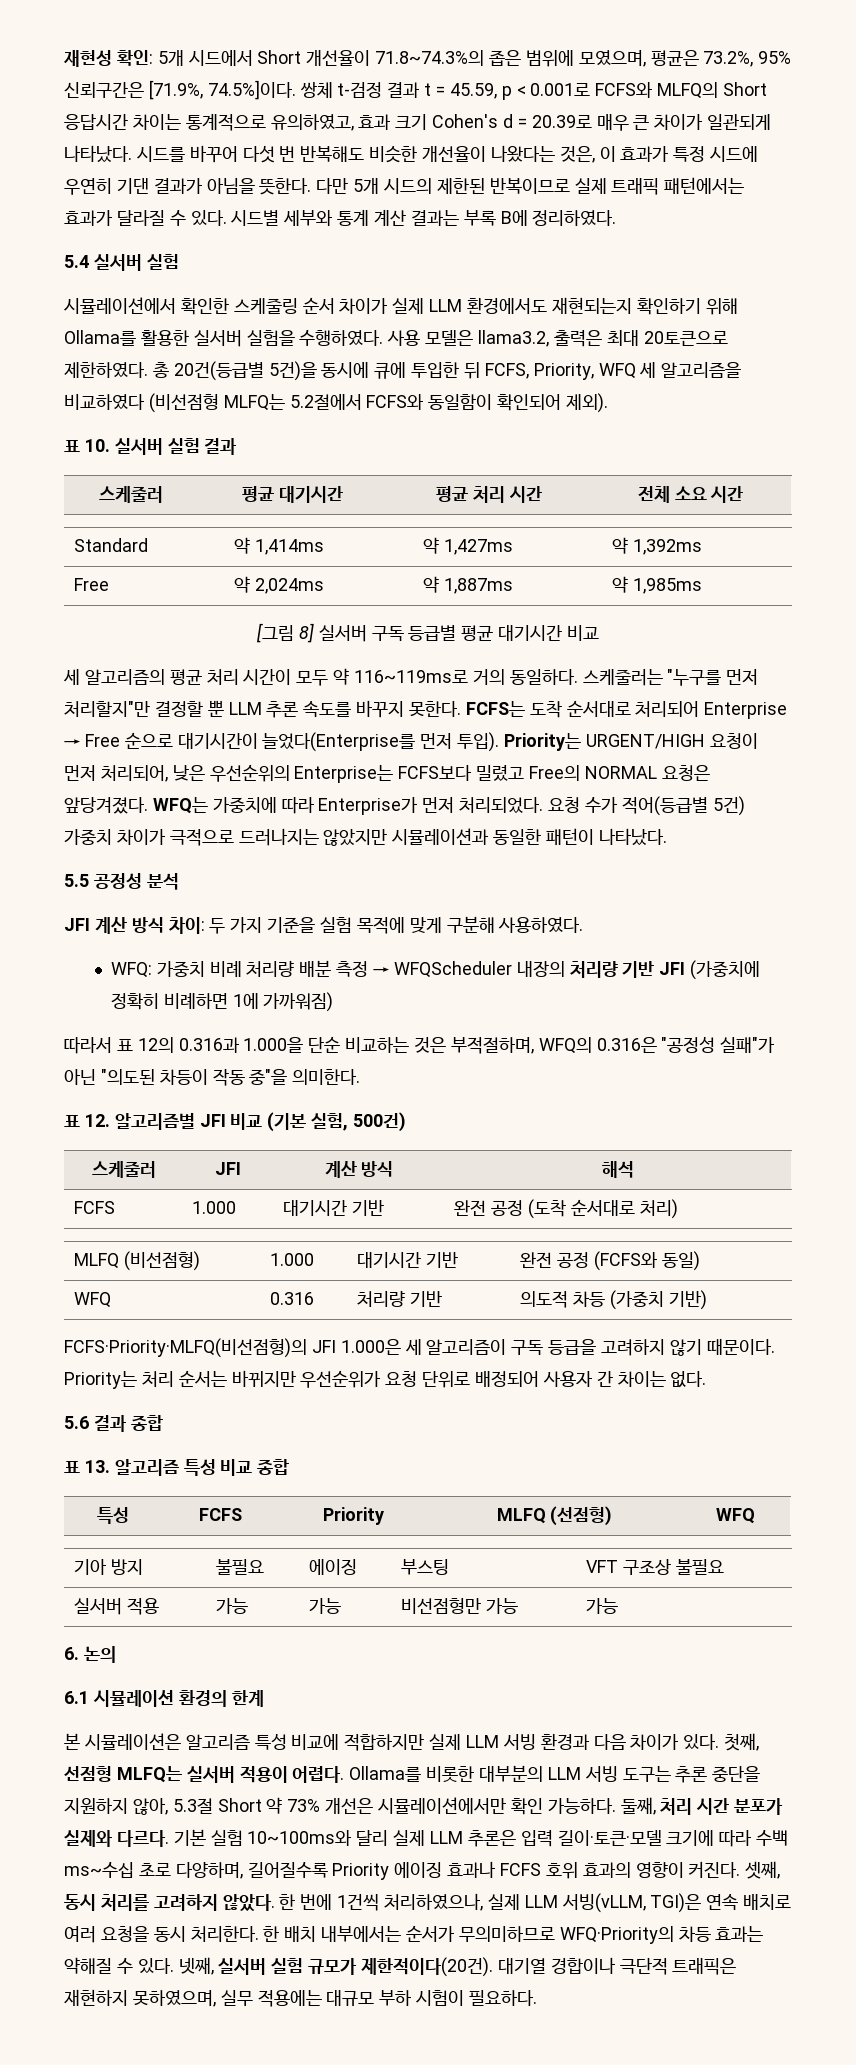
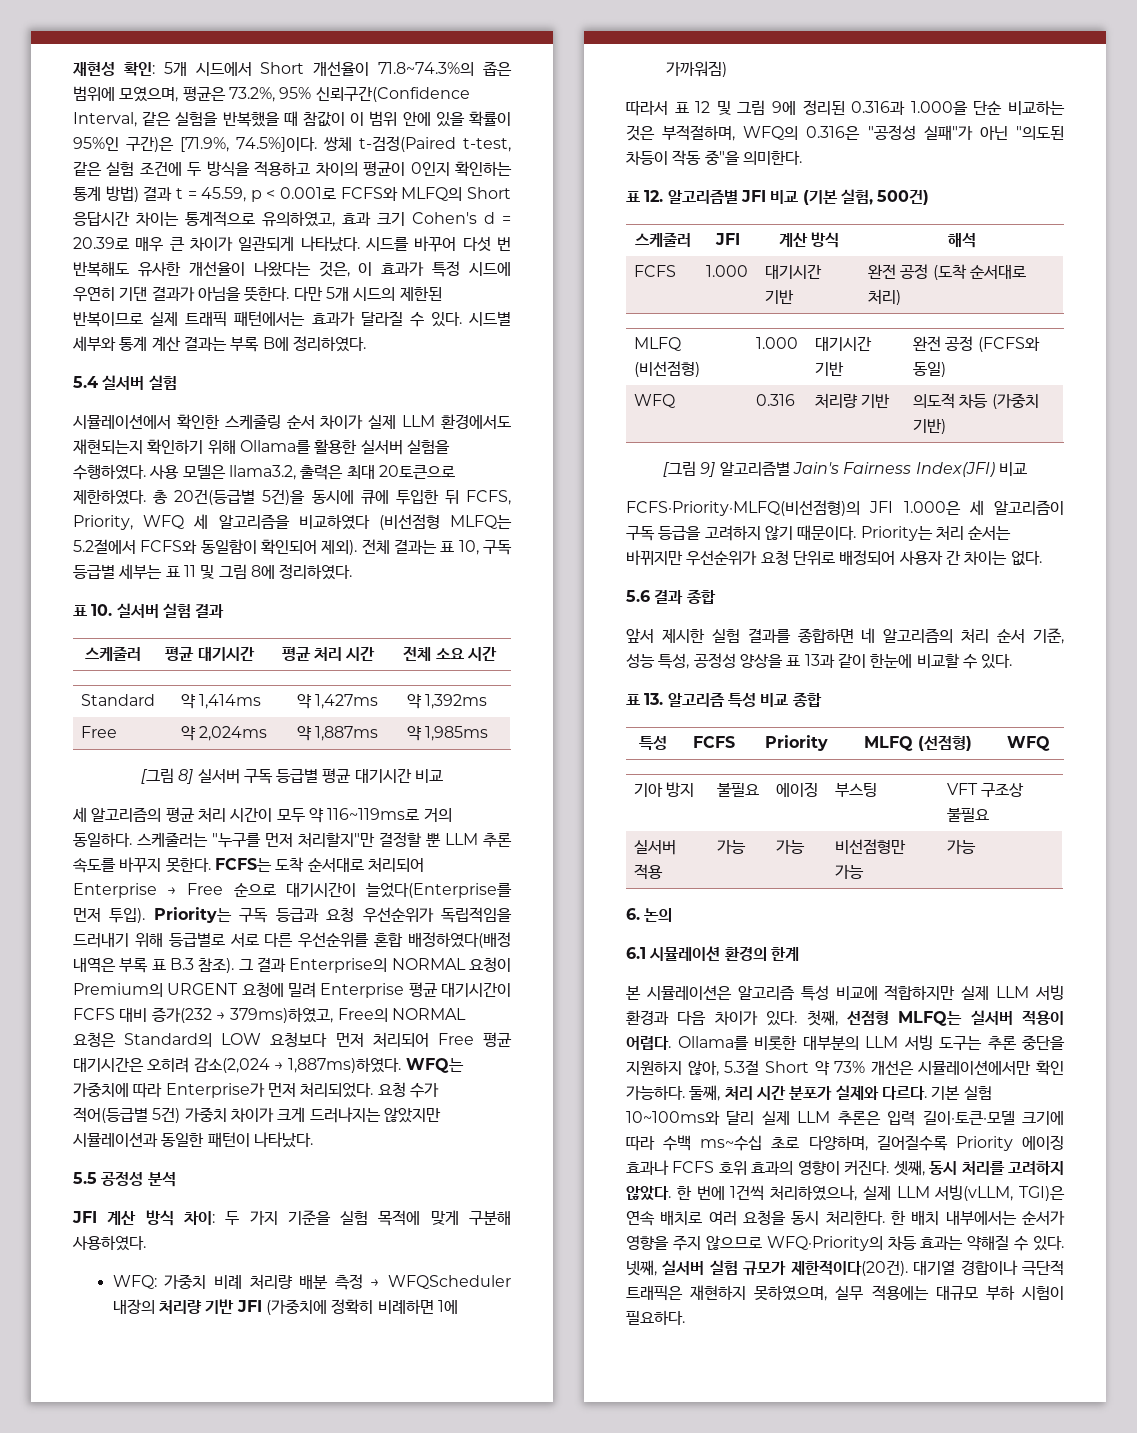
[64,80,383,100] 신뢰구간은 [71.9%, 74.5%]이다. 쌍체 t-검정 -> [315,86,470,102] [73,111,511,127] [73,136,511,152] [73,161,512,177] [73,186,139,202] 신뢰구간(Confidence Interval, 같은 실험을 반복했을 때 참값이 이 범위 안에 있을 확률이 95%인 구간)은 [71.9%, 74.5%]이다. 쌍체 t-검정(Paired t-test, 같은 실험 조건에 두 방식을 적용하고 차이의 평균이 0인지 확인하는 통계 방법)
[369,146,418,163] 비슷한 -> [137,261,181,277] 유사한
(609, 403) none -> [361,539,512,555] [73,564,353,580] 전체 결과는 표 10, 구독 등급별 세부는 표 11 및 그림 8에 정리하였다.
[585,733,758,749] [64,764,710,783] [64,797,148,814] URGENT/HIGH 요청이 먼저 처리되어, 낮은 우선순위의 Enterprise는 FCFS보다 밀렸고 Free의 NORMAL 요청은 앞당겨졌다. -> [239,907,512,923] [73,932,511,948] [73,957,511,973] [73,982,511,998] [73,1007,466,1023] [73,1032,512,1047] [73,1057,402,1073] 구독 등급과 요청 우선순위가 독립적임을 드러내기 위해 등급별로 서로 다른 우선순위를 혼합 배정하였다(배정 내역은 부록 표 B.3 참조). 그 결과 Enterprise의 NORMAL 요청이 Premium의 URGENT 요청에 밀려 Enterprise 평균 대기시간이 FCFS 대비 증가(232 → 379ms)하였고, Free의 NORMAL 요청은 Standard의 LOW 요청보다 먼저 처리되어 Free 평균 대기시간은 오히려 감소(2,024 → 1,887ms)하였다.
[169,829,234,846] 극적으로 -> [277,1107,306,1122] 크게
[137,1037,174,1053] 12의 -> [695,100,845,115] 12 및 그림 9에 정리된
(707, 1300) none -> [663,461,1027,477] // [그림 9] 알고리즘별 Jain's Fairness Index(JFI) 비교
(163, 1423) none -> [626,628,1064,644] [626,653,1013,669] // 앞서 제시한 실험 결과를 종합하면 네 알고리즘의 처리 순서 기준, 성능 특성, 공정성 양상을 표 13과 같이 한눈에 비교할 수 있다.
[458,1926,555,1942] 무의미하므로 -> [626,1235,762,1251] 영향을 주지 않으므로

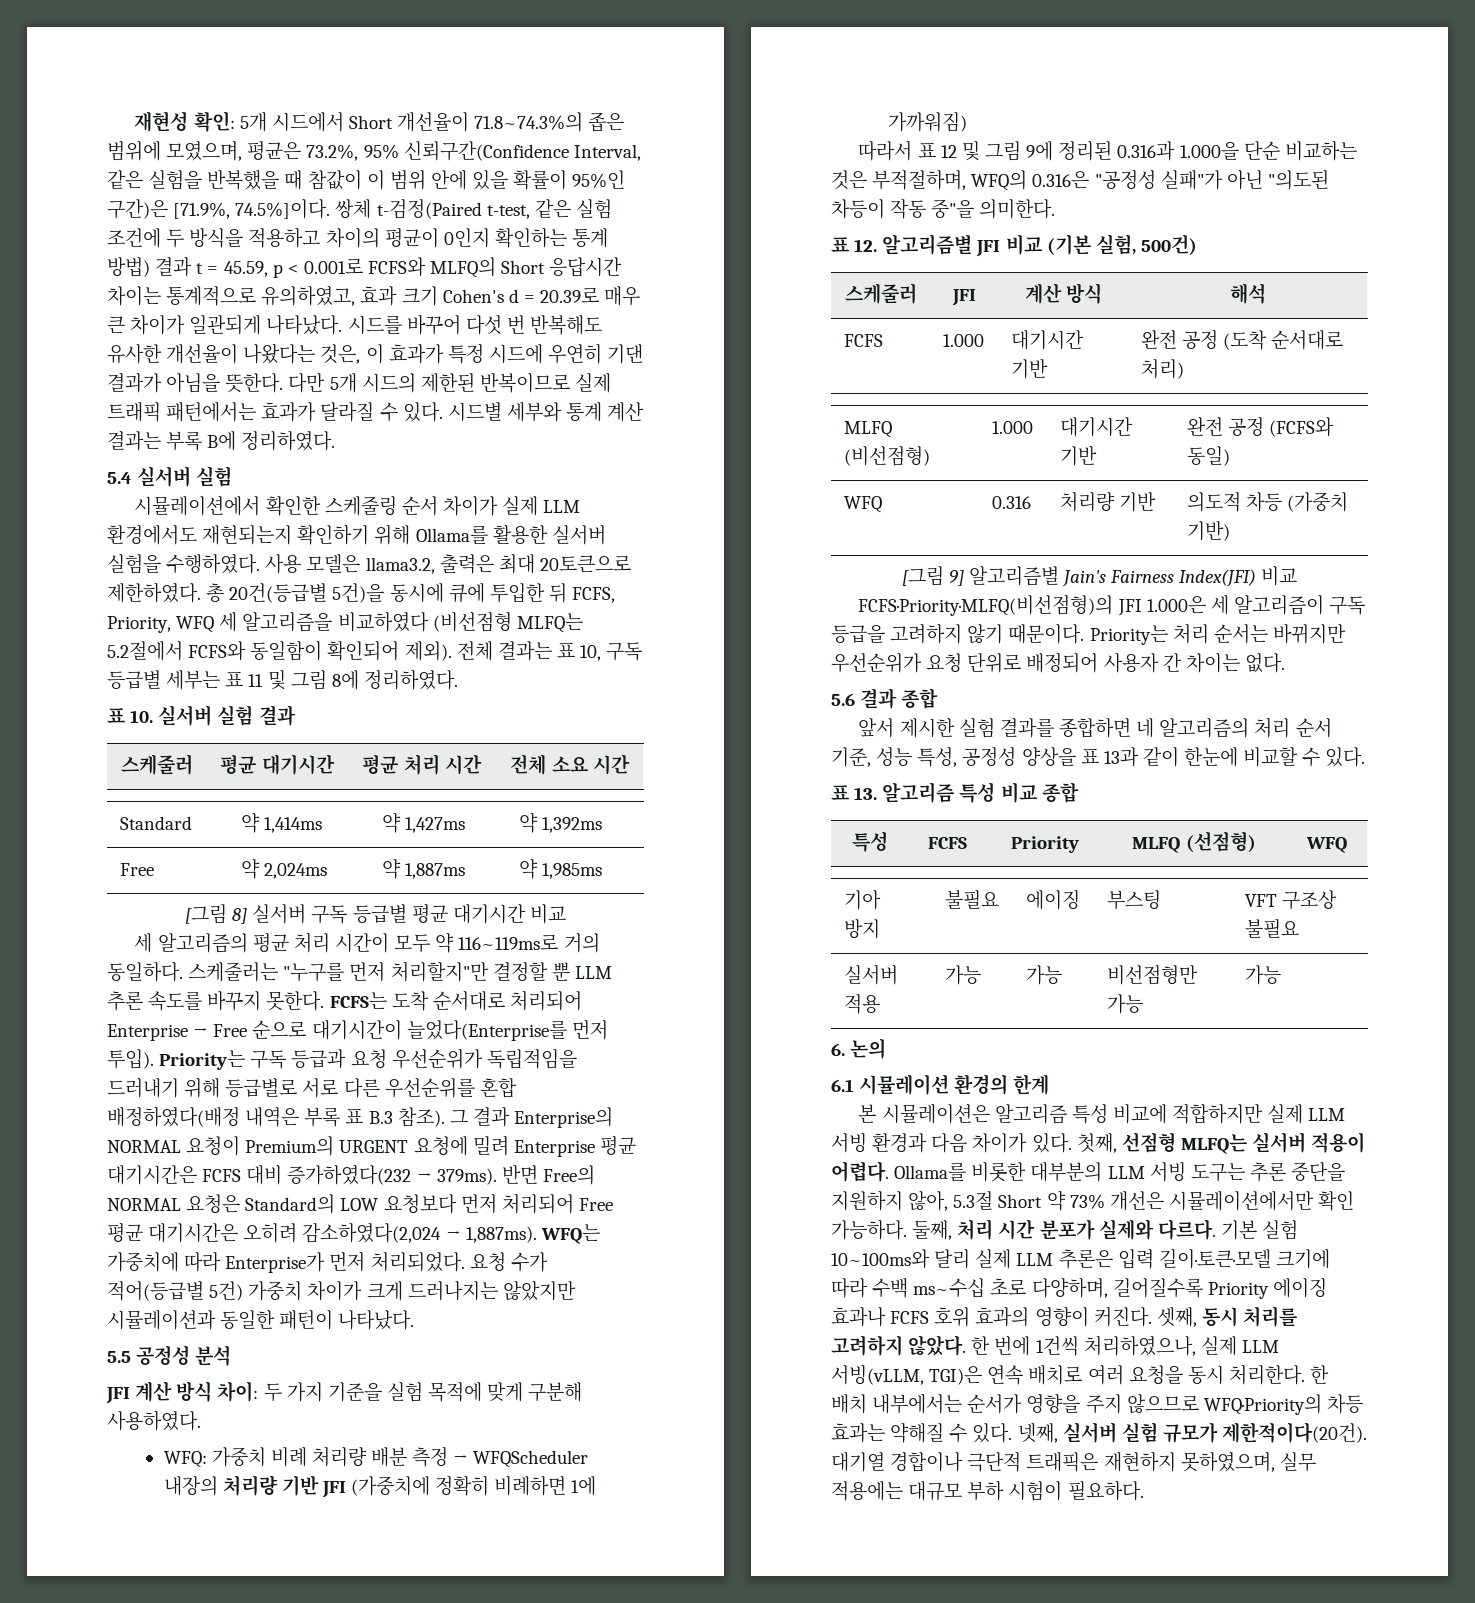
[441,982,511,997] 대기시간이 -> [107,1165,197,1185] 대기시간은
[151,1007,334,1023] 증가(232 → 379ms)하였고, -> [287,1165,538,1185] 증가하였다(232 → 379ms). 반면
[193,1057,402,1073] 감소(2,024 → 1,887ms)하였다. -> [302,1223,537,1243] 감소하였다(2,024 → 1,887ms).

